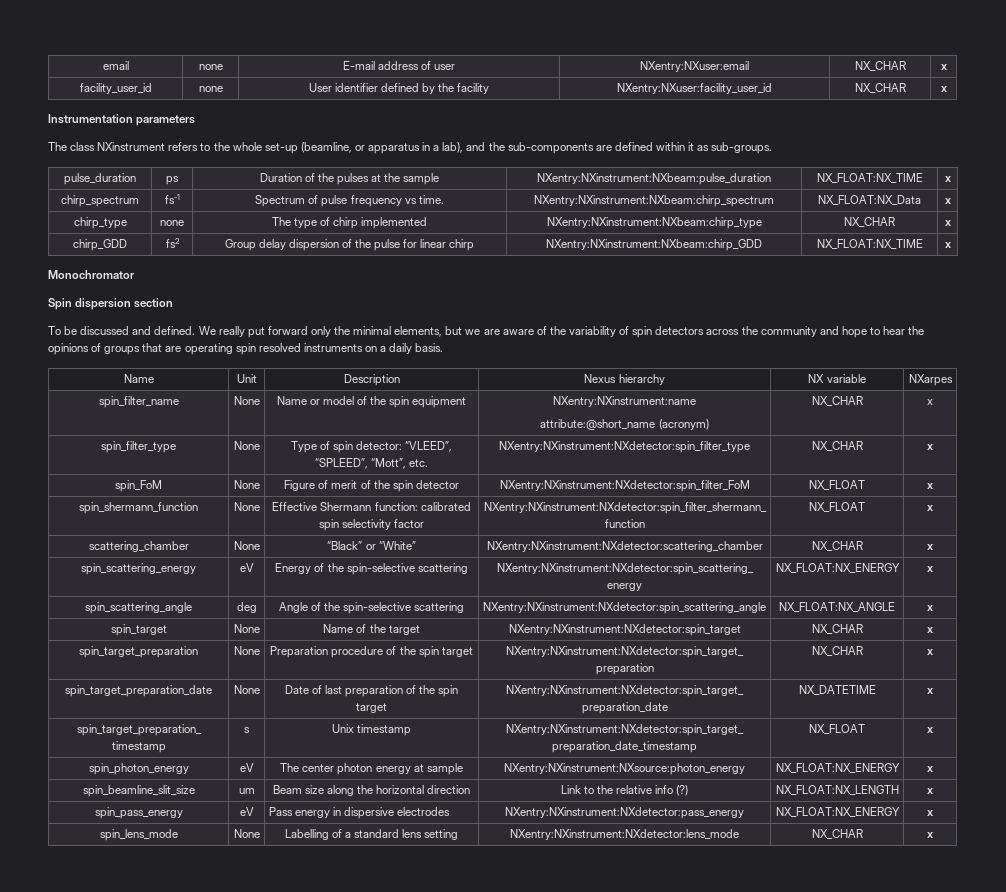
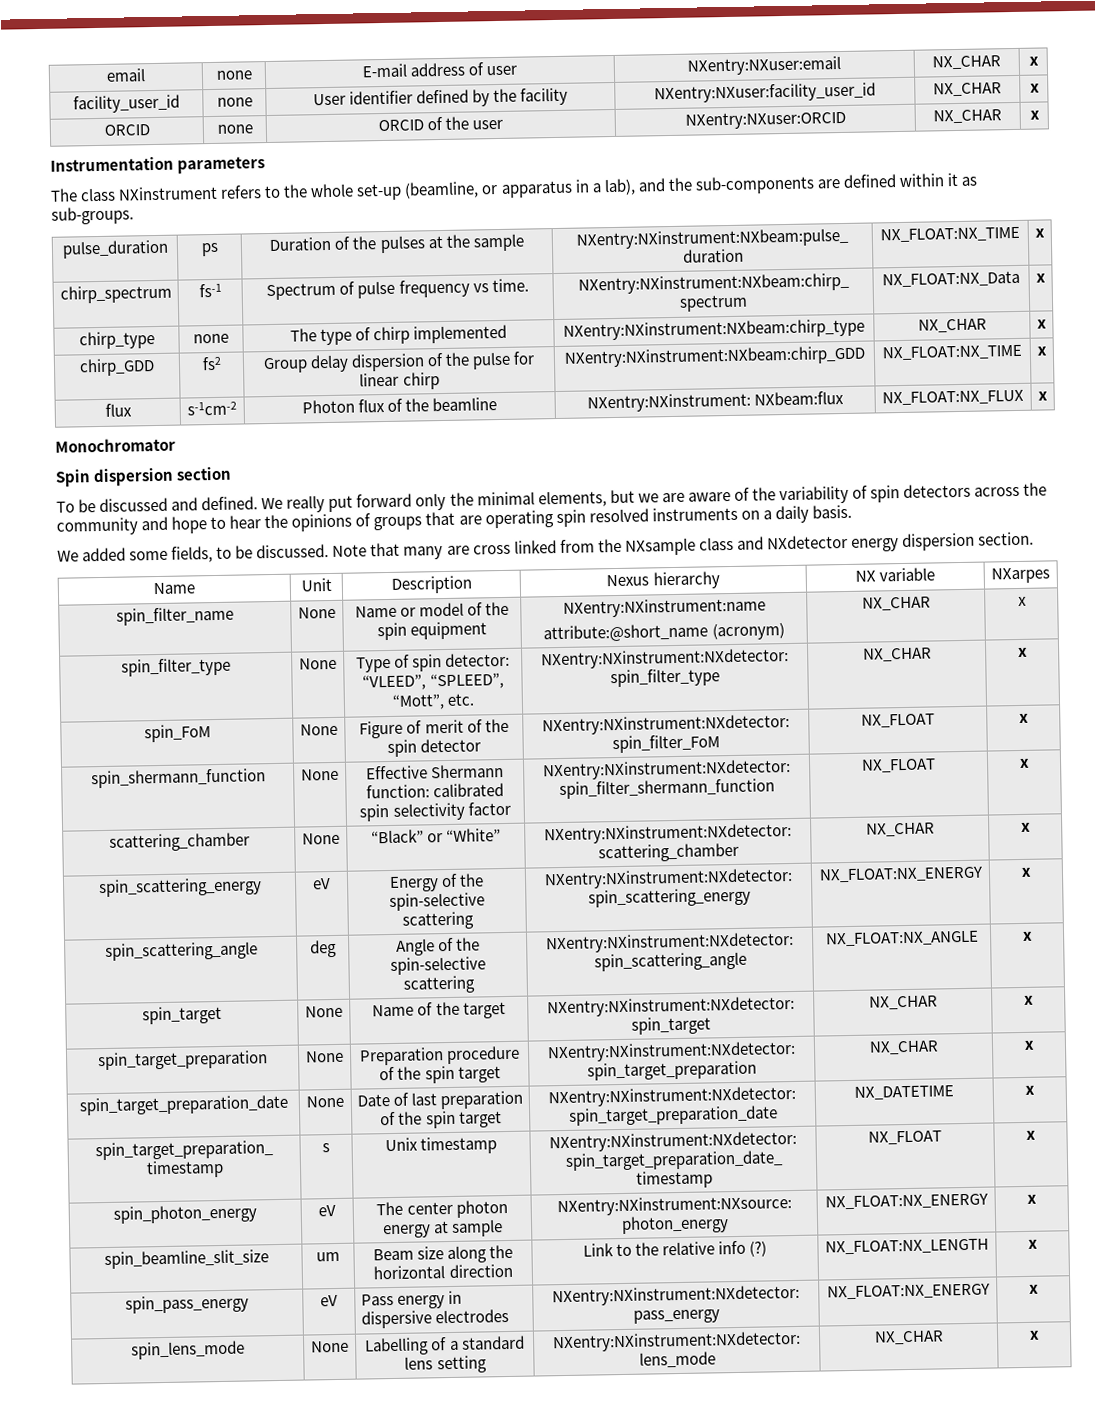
(947, 89) none -> [103,124,150,136] [216,124,253,134] [377,116,504,132] [684,110,846,130] [933,109,1002,124] [1029,110,1040,120] // ORCID | none | ORCID of the user | NXentry:NXuser:ORCID | NX_CHAR | x
(951, 245) none -> [104,403,132,417] [187,401,237,416] [301,397,498,414] [586,390,845,413] [882,389,1024,406] [1038,391,1048,401] // flux | s-1cm-2 | Photon flux of the beamline | NXentry:NXinstrument: NXbeam:flux | NX_FLOAT:NX_FLUX | x
(444, 347) none -> [57,531,1035,563] // We added some fields, to be discussed. Note that many are cross linked from the NXsample class and NXdetector energy dispersion section.

